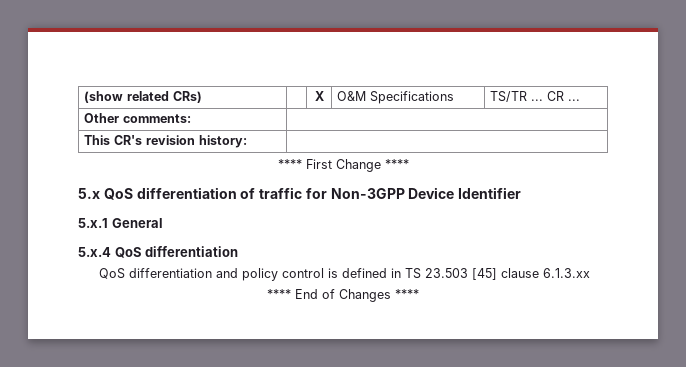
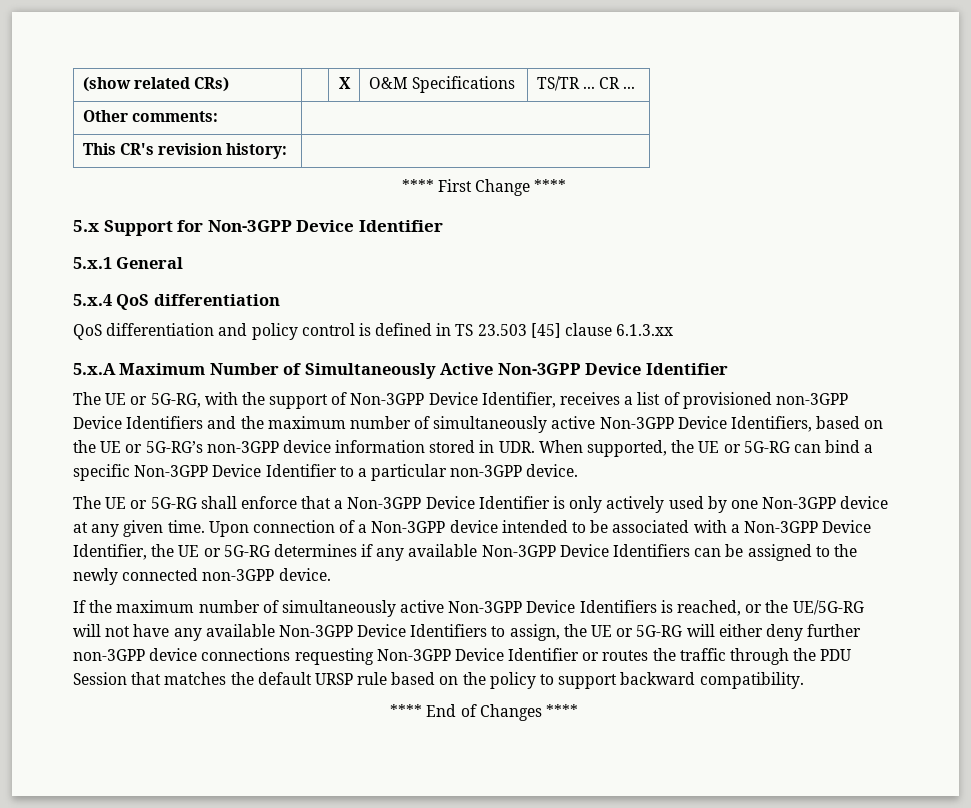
[103,187,303,200] QoS differentiation of traffic -> [103,220,173,236] Support
(590, 273) none -> [73,363,728,379] [73,392,848,409] [73,416,884,433] [73,440,874,457] [73,464,579,481] [73,496,889,513] [73,520,872,537] [73,544,857,561] [73,568,331,585] [73,600,864,617] [73,624,862,641] [73,648,852,665] [73,672,804,689] // 5.x.A Maximum Number of Simultaneously Active Non-3GPP Device Identifier // The UE or 5G-RG, with the support of Non-3GPP Device Identifier, receives a list of provisioned non-3GPP Device Identifiers and the maximum number of simultaneously active Non-3GPP Device Identifiers, based on the UE or 5G-RG’s non-3GPP device information stored in UDR. When supported, the UE or 5G-RG can bind a specific Non-3GPP Device Identifier to a particular non-3GPP device. // The UE or 5G-RG shall enforce that a Non-3GPP Device Identifier is only actively used by one Non-3GPP device at any given time. Upon connection of a Non-3GPP device intended to be associated with a Non-3GPP Device Identifier, the UE or 5G-RG determines if any available Non-3GPP Device Identifiers can be assigned to the newly connected non-3GPP device. // If the maximum number of simultaneously active Non-3GPP Device Identifiers is reached, or the UE/5G-RG will not have any available Non-3GPP Device Identifiers to assign, the UE or 5G-RG will either deny further non-3GPP device connections requesting Non-3GPP Device Identifier or routes the traffic through the PDU Session that matches the default URSP rule based on the policy to support backward compatibility.

